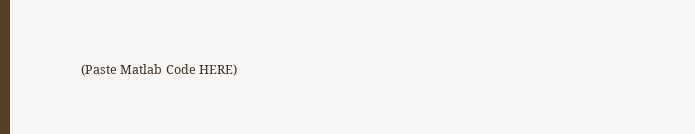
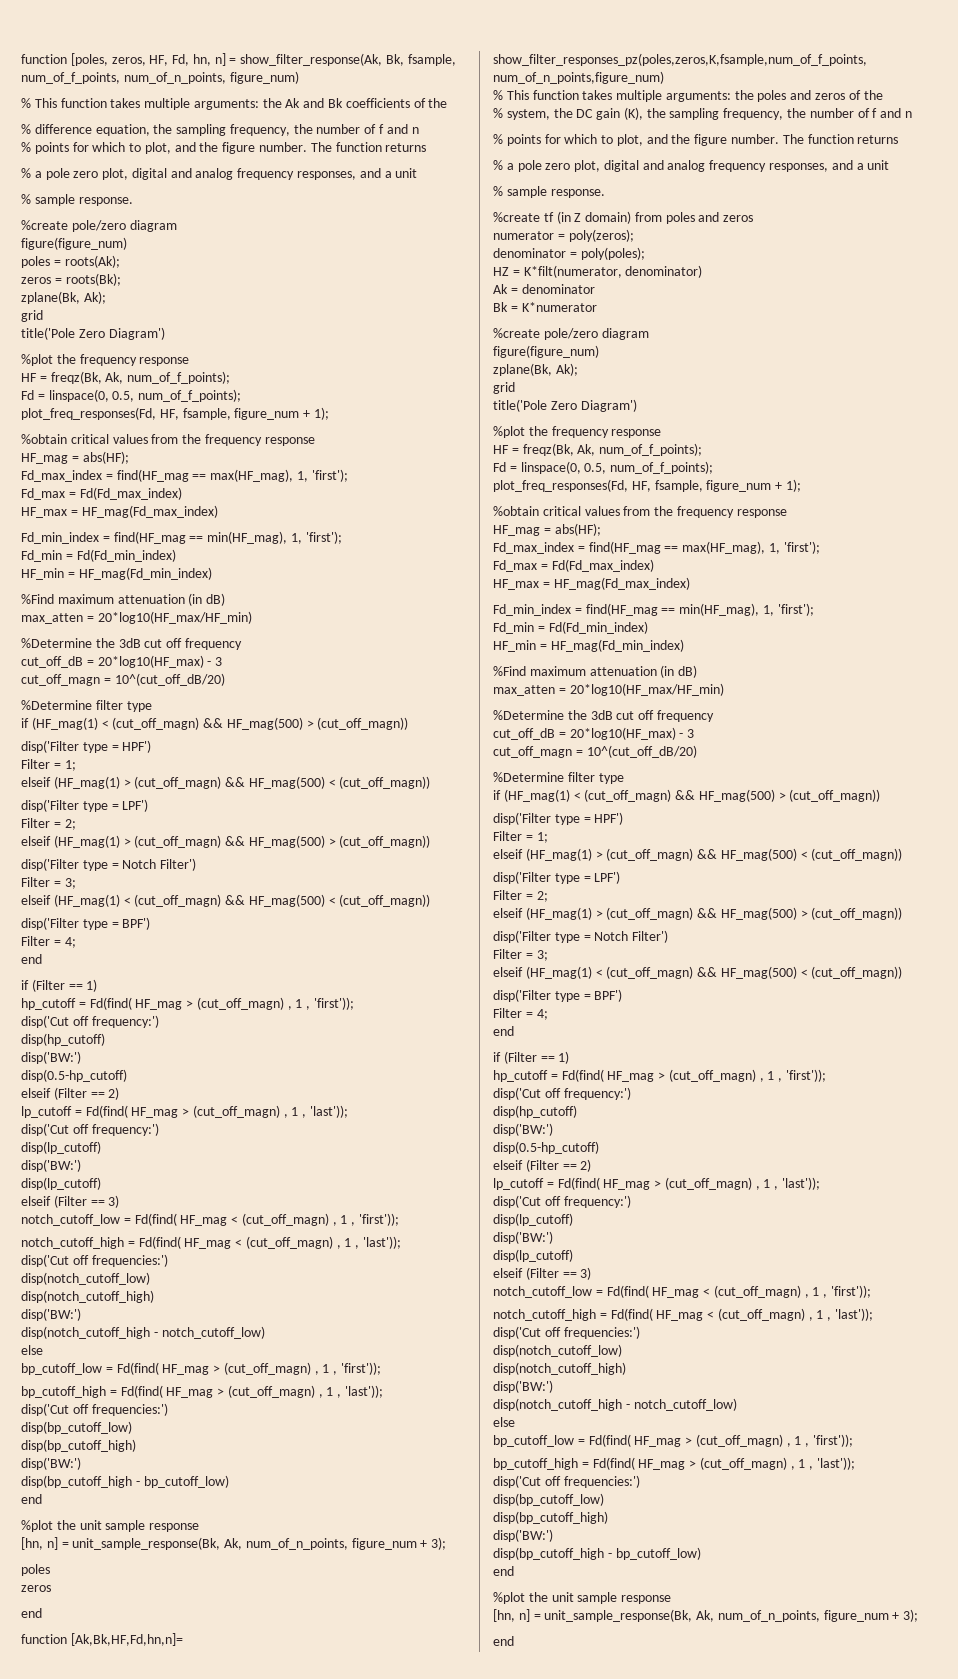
[80,64,237,76] (Paste Matlab Code HERE) -> [21,53,456,66] [21,71,299,84] [21,98,448,110] [21,124,419,136] [21,142,427,154] [21,168,418,180] [21,194,133,206] [21,220,177,232] [21,237,127,250] [21,255,120,268] [21,273,121,286] [21,291,106,304] [21,310,43,322] [21,327,165,340] [21,354,190,366] [21,371,231,384] [21,389,242,402] [21,407,329,420] [21,434,315,446] [21,451,129,464] [21,469,348,482] [21,487,182,500] [21,505,218,518] [21,531,342,544] [21,549,176,562] [21,567,212,580] [21,593,226,606] [21,611,252,624] [21,638,242,650] [21,655,223,668] [21,673,225,686] [21,700,152,712] [21,717,409,730] [21,740,152,753] [21,759,76,771] [21,776,431,789] [21,799,149,812] [21,818,76,830] [21,835,431,848] [21,858,197,871] [21,877,76,889] [21,894,431,907] [21,917,151,930] [21,936,76,948] [21,954,42,964] [21,979,98,992] [21,997,355,1010] [21,1015,159,1028] [21,1033,105,1046] [21,1051,81,1064] [21,1069,127,1082] [21,1087,120,1100] [21,1105,349,1118] [21,1123,159,1136] [21,1141,101,1154] [21,1159,81,1172] [21,1177,101,1190] [21,1195,120,1208] [21,1213,400,1226] [21,1236,402,1249] [21,1254,168,1267] [21,1272,150,1285] [21,1290,154,1303] [21,1308,81,1321] [21,1326,265,1339] [21,1345,43,1355] [21,1362,382,1375] [21,1385,384,1398] [21,1403,168,1416] [21,1421,132,1434] [21,1439,136,1452] [21,1457,81,1470] [21,1475,229,1488] [21,1494,42,1504] [21,1520,200,1532] [21,1537,447,1550] [21,1564,50,1576] [21,1585,51,1592] [21,1608,42,1618] [21,1633,183,1646] [493,53,867,66] [493,71,664,84] [493,90,883,102] [493,107,912,120] [493,134,899,146] [493,160,890,172] [493,186,605,198] [493,211,754,224] [493,229,634,242] [493,247,645,260] [493,265,703,278] [493,284,595,294] [493,302,597,312] [493,328,649,340] [493,345,599,358] [493,363,578,376] [493,382,515,394] [493,399,637,412] [493,426,662,438] [493,443,703,456] [493,461,714,474] [493,479,801,492] [493,506,787,518] [493,523,601,536] [493,541,820,554] [493,559,654,572] [493,577,690,590] [493,603,814,616] [493,621,648,634] [493,639,684,652] [493,665,698,678] [493,683,724,696] [493,710,714,722] [493,727,695,740] [493,745,697,758] [493,772,624,784] [493,789,881,802] [493,812,624,825] [493,831,548,843] [493,848,903,861] [493,871,621,884] [493,890,548,902] [493,907,903,920] [493,930,669,943] [493,949,548,961] [493,966,903,979] [493,989,623,1002] [493,1008,548,1020] [493,1026,514,1036] [493,1051,570,1064] [493,1069,827,1082] [493,1087,631,1100] [493,1105,577,1118] [493,1123,553,1136] [493,1141,599,1154] [493,1159,592,1172] [493,1177,821,1190] [493,1195,631,1208] [493,1213,573,1226] [493,1231,553,1244] [493,1249,573,1262] [493,1267,592,1280] [493,1285,872,1298] [493,1308,874,1321] [493,1326,640,1339] [493,1344,622,1357] [493,1362,626,1375] [493,1380,553,1393] [493,1398,737,1411] [493,1417,515,1427] [493,1434,854,1447] [493,1457,856,1470] [493,1475,640,1488] [493,1493,604,1506] [493,1511,608,1524] [493,1529,553,1542] [493,1547,701,1560] [493,1566,514,1576] [493,1592,672,1604] [493,1609,919,1622] [493,1636,514,1646] function [poles, zeros, HF, Fd, hn, n] = show_filter_response(Ak, Bk, fsample, num_of_f_points, num_of_n_points, figure_num) // % This function takes multiple arguments: the Ak and Bk coefficients of the // % difference equation, the sampling frequency, the number of f and n // % points for which to plot, and the figure number. The function returns // % a pole zero plot, digital and analog frequency responses, and a unit // % sample response. // %create pole/zero diagram // figure(figure_num) // poles = roots(Ak); // zeros = roots(Bk); // zplane(Bk, Ak); // grid // title('Pole Zero Diagram') // %plot the frequency response // HF = freqz(Bk, Ak, num_of_f_points); // Fd = linspace(0, 0.5, num_of_f_points); // plot_freq_responses(Fd, HF, fsample, figure_num + 1); // %obtain critical values from the frequency response // HF_mag = abs(HF); // Fd_max_index = find(HF_mag == max(HF_mag), 1, 'first'); // Fd_max = Fd(Fd_max_index) // HF_max = HF_mag(Fd_max_index) // Fd_min_index = find(HF_mag == min(HF_mag), 1, 'first'); // Fd_min = Fd(Fd_min_index) // HF_min = HF_mag(Fd_min_index) // %Find maximum attenuation (in dB) // max_atten = 20*log10(HF_max/HF_min) // %Determine the 3dB cut off frequency // cut_off_dB = 20*log10(HF_max) - 3 // cut_off_magn = 10^(cut_off_dB/20) // %Determine filter type // if (HF_mag(1) < (cut_off_magn) && HF_mag(500) > (cut_off_magn)) // disp('Filter type = HPF') // Filter = 1; // elseif (HF_mag(1) > (cut_off_magn) && HF_mag(500) < (cut_off_magn)) // disp('Filter type = LPF') // Filter = 2; // elseif (HF_mag(1) > (cut_off_magn) && HF_mag(500) > (cut_off_magn)) // disp('Filter type = Notch Filter') // Filter = 3; // elseif (HF_mag(1) < (cut_off_magn) && HF_mag(500) < (cut_off_magn)) // disp('Filter type = BPF') // Filter = 4; // end // if (Filter == 1) // hp_cutoff = Fd(find( HF_mag > (cut_off_magn) , 1 , 'first')); // disp('Cut off frequency:') // disp(hp_cutoff) // disp('BW:') // disp(0.5-hp_cutoff) // elseif (Filter == 2) // lp_cutoff = Fd(find( HF_mag > (cut_off_magn) , 1 , 'last')); // disp('Cut off frequency:') // disp(lp_cutoff) // disp('BW:') // disp(lp_cutoff) // elseif (Filter == 3) // notch_cutoff_low = Fd(find( HF_mag < (cut_off_magn) , 1 , 'first')); // notch_cutoff_high = Fd(find( HF_mag < (cut_off_magn) , 1 , 'last')); // disp('Cut off frequencies:') // disp(notch_cutoff_low) // disp(notch_cutoff_high) // disp('BW:') // disp(notch_cutoff_high - notch_cutoff_low) // else // bp_cutoff_low = Fd(find( HF_mag > (cut_off_magn) , 1 , 'first')); // bp_cutoff_high = Fd(find( HF_mag > (cut_off_magn) , 1 , 'last')); // disp('Cut off frequencies:') // disp(bp_cutoff_low) // disp(bp_cutoff_high) // disp('BW:') // disp(bp_cutoff_high - bp_cutoff_low) // end // %plot the unit sample response // [hn, n] = unit_sample_response(Bk, Ak, num_of_n_points, figure_num + 3); // poles // zeros // end // function [Ak,Bk,HF,Fd,hn,n]= show_filter_responses_pz(poles,zeros,K,fsample,num_of_f_points, num_of_n_points,figure_num) // % This function takes multiple arguments: the poles and zeros of the // % system, the DC gain (K), the sampling frequency, the number of f and n // % points for which to plot, and the figure number. The function returns // % a pole zero plot, digital and analog frequency responses, and a unit // % sample response. // %create tf (in Z domain) from poles and zeros // numerator = poly(zeros); // denominator = poly(poles); // HZ = K*filt(numerator, denominator) // Ak = denominator // Bk = K*numerator // %create pole/zero diagram // figure(figure_num) // zplane(Bk, Ak); // grid // title('Pole Zero Diagram') // %plot the frequency response // HF = freqz(Bk, Ak, num_of_f_points); // Fd = linspace(0, 0.5, num_of_f_points); // plot_freq_responses(Fd, HF, fsample, figure_num + 1); // %obtain critical values from the frequency response // HF_mag = abs(HF); // Fd_max_index = find(HF_mag == max(HF_mag), 1, 'first'); // Fd_max = Fd(Fd_max_index) // HF_max = HF_mag(Fd_max_index) // Fd_min_index = find(HF_mag == min(HF_mag), 1, 'first'); // Fd_min = Fd(Fd_min_index) // HF_min = HF_mag(Fd_min_index) // %Find maximum attenuation (in dB) // max_atten = 20*log10(HF_max/HF_min) // %Determine the 3dB cut off frequency // cut_off_dB = 20*log10(HF_max) - 3 // cut_off_magn = 10^(cut_off_dB/20) // %Determine filter type // if (HF_mag(1) < (cut_off_magn) && HF_mag(500) > (cut_off_magn)) // disp('Filter type = HPF') // Filter = 1; // elseif (HF_mag(1) > (cut_off_magn) && HF_mag(500) < (cut_off_magn)) // disp('Filter type = LPF') // Filter = 2; // elseif (HF_mag(1) > (cut_off_magn) && HF_mag(500) > (cut_off_magn)) // disp('Filter type = Notch Filter') // Filter = 3; // elseif (HF_mag(1) < (cut_off_magn) && HF_mag(500) < (cut_off_magn)) // disp('Filter type = BPF') // Filter = 4; // end // if (Filter == 1) // hp_cutoff = Fd(find( HF_mag > (cut_off_magn) , 1 , 'first')); // disp('Cut off frequency:') // disp(hp_cutoff) // disp('BW:') // disp(0.5-hp_cutoff) // elseif (Filter == 2) // lp_cutoff = Fd(find( HF_mag > (cut_off_magn) , 1 , 'last')); // disp('Cut off frequency:') // disp(lp_cutoff) // disp('BW:') // disp(lp_cutoff) // elseif (Filter == 3) // notch_cutoff_low = Fd(find( HF_mag < (cut_off_magn) , 1 , 'first')); // notch_cutoff_high = Fd(find( HF_mag < (cut_off_magn) , 1 , 'last')); // disp('Cut off frequencies:') // disp(notch_cutoff_low) // disp(notch_cutoff_high) // disp('BW:') // disp(notch_cutoff_high - notch_cutoff_low) // else // bp_cutoff_low = Fd(find( HF_mag > (cut_off_magn) , 1 , 'first')); // bp_cutoff_high = Fd(find( HF_mag > (cut_off_magn) , 1 , 'last')); // disp('Cut off frequencies:') // disp(bp_cutoff_low) // disp(bp_cutoff_high) // disp('BW:') // disp(bp_cutoff_high - bp_cutoff_low) // end // %plot the unit sample response // [hn, n] = unit_sample_response(Bk, Ak, num_of_n_points, figure_num + 3); // end

